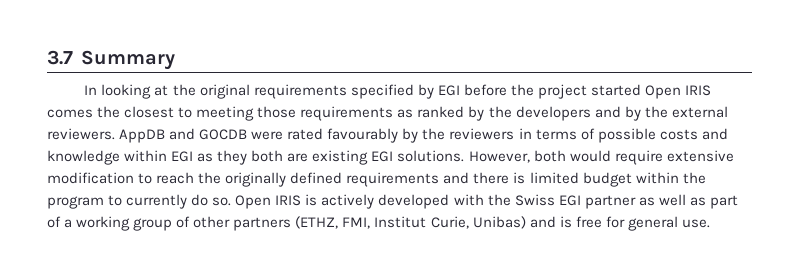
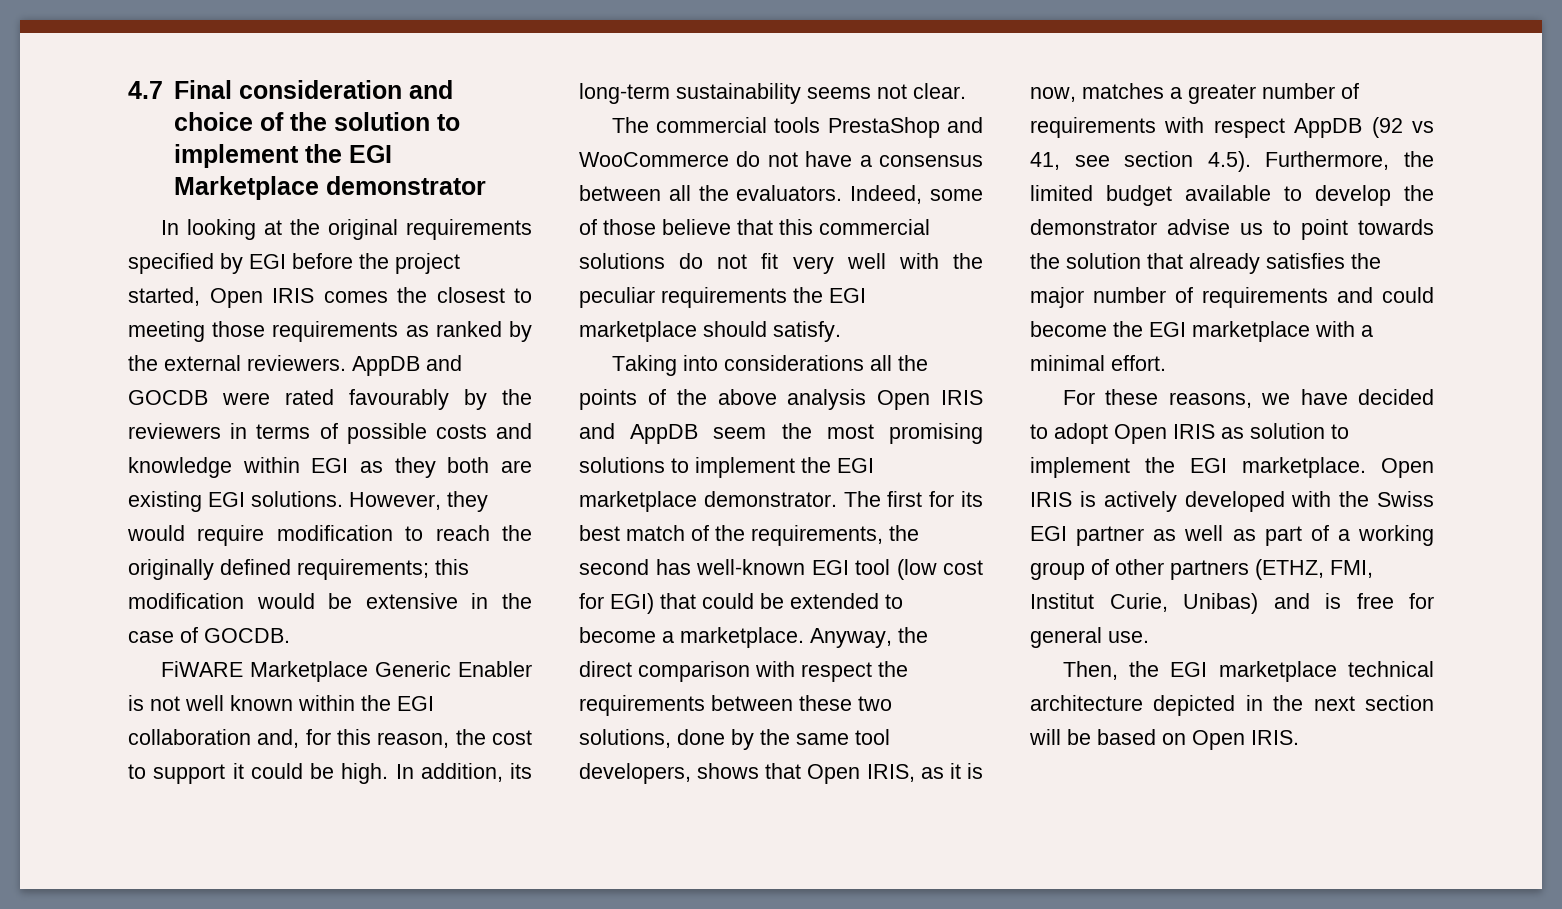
[47,50,175,70] 3.7 Summary -> [128,80,453,99] [173,112,460,131] [173,144,392,168] [173,176,486,200] 4.7 Final consideration and choice of the solution to implement the EGI Marketplace demonstrator
[590,84,641,96] started -> [128,287,200,306] started,
[515,106,668,121] developers and by the -> (158, 363) none
[533,150,566,162] both -> [447,491,488,512] they
[666,150,734,162] extensive -> (265, 535) none
[346,172,706,187] [47,194,232,209] requirements and there is limited budget within the program to currently do so. -> [297,559,469,580] [128,593,532,609] [128,627,290,643] [160,661,532,682] [128,695,434,711] [128,729,532,748] [128,763,532,784] [579,83,966,104] [611,117,983,138] [579,151,983,167] [579,185,983,204] [579,219,930,235] [579,253,983,274] [579,287,866,308] [579,321,841,342] [611,355,928,376] [579,389,983,410] [579,423,983,444] [579,457,874,478] [579,491,983,512] [579,525,919,546] [579,559,983,580] [579,593,903,614] [579,627,928,648] [579,661,908,682] [579,695,892,716] [579,729,890,750] [579,763,984,784] [1030,83,1359,104] [1030,117,1434,138] [1030,151,1434,172] [1030,185,1434,206] [1030,219,1434,240] [1030,253,1381,274] [1030,287,1434,308] [1030,321,1373,342] [1030,355,1166,371] [1062,389,1434,408] [1030,423,1349,444] [1030,457,1366,478] requirements; this modification would be extensive in the case of GOCDB. // FiWARE Marketplace Generic Enabler is not well known within the EGI collaboration and, for this reason, the cost to support it could be high. In addition, its long-term sustainability seems not clear. // The commercial tools PrestaShop and WooCommerce do not have a consensus between all the evaluators. Indeed, some of those believe that this commercial solutions do not fit very well with the peculiar requirements the EGI marketplace should satisfy. // Taking into considerations all the points of the above analysis Open IRIS and AppDB seem the most promising solutions to implement the EGI marketplace demonstrator. The first for its best match of the requirements, the second has well-known EGI tool (low cost for EGI) that could be extended to become a marketplace. Anyway, the direct comparison with respect the requirements between these two solutions, done by the same tool developers, shows that Open IRIS, as it is now, matches a greater number of requirements with respect AppDB (92 vs 41, see section 4.5). Furthermore, the limited budget available to develop the demonstrator advise us to point towards the solution that already satisfies the major number of requirements and could become the EGI marketplace with a minimal effort. // For these reasons, we have decided to adopt Open IRIS as solution to implement the EGI marketplace.
(710, 223) none -> [1062,661,1434,682] [1030,695,1434,716] [1029,729,1299,750] // Then, the EGI marketplace technical architecture depicted in the next section will be based on Open IRIS.

